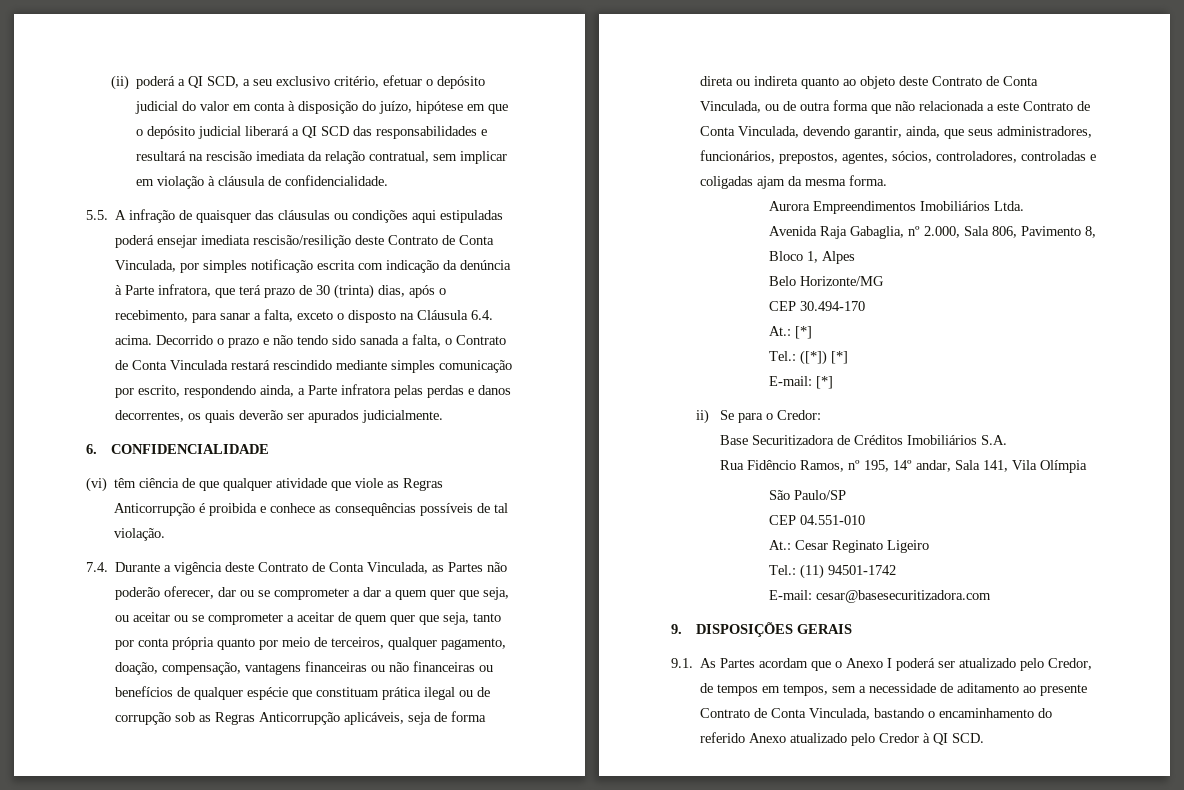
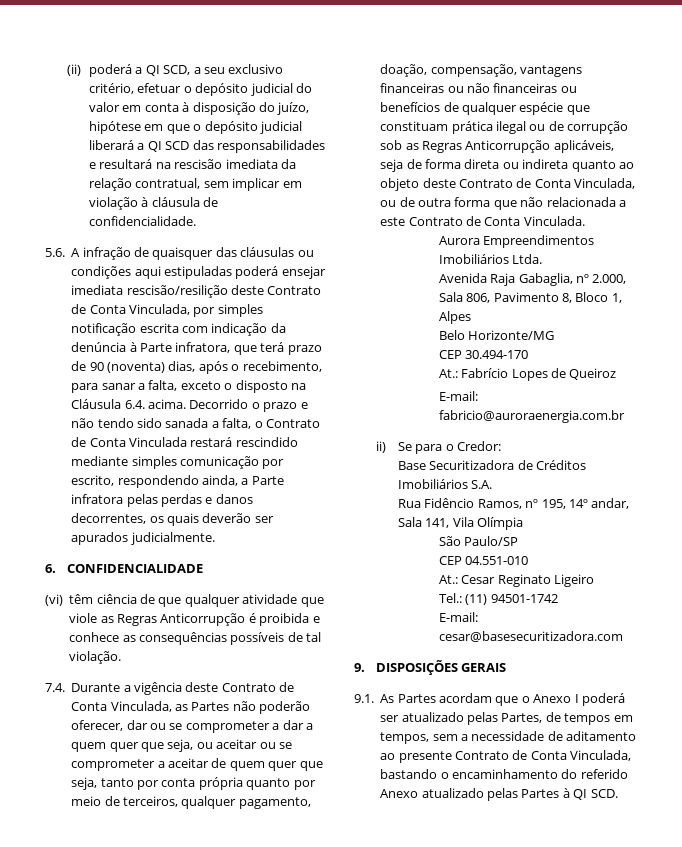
[86,210,108,220] 5.5. -> [45,248,65,257] 5.6.
[316,284,375,299] 30 (trinta) -> [89,362,165,373] 90 (noventa)
[738,126,1093,139] [700,150,1097,164] [700,175,888,189] Vinculada, devendo garantir, ainda, que seus administradores, funcionários, prepostos, agentes, sócios, controladores, controladas e coligadas ajam da mesma forma. -> [523,216,585,226] Vinculada.
[795,326,813,339] [769,350,849,365] [769,376,834,389] [*] // Tel.: ([*]) [*] // E-mail: [*] -> [461,368,617,381] [438,391,478,401] [438,410,625,423] Fabrício Lopes de Queiroz // E-mail: fabricio@auroraenergia.com.br
[1020,658,1093,671] pelo Credor, -> [467,712,543,725] pelas Partes,
[851,733,920,746] pelo Credor -> [487,788,560,801] pelas Partes

